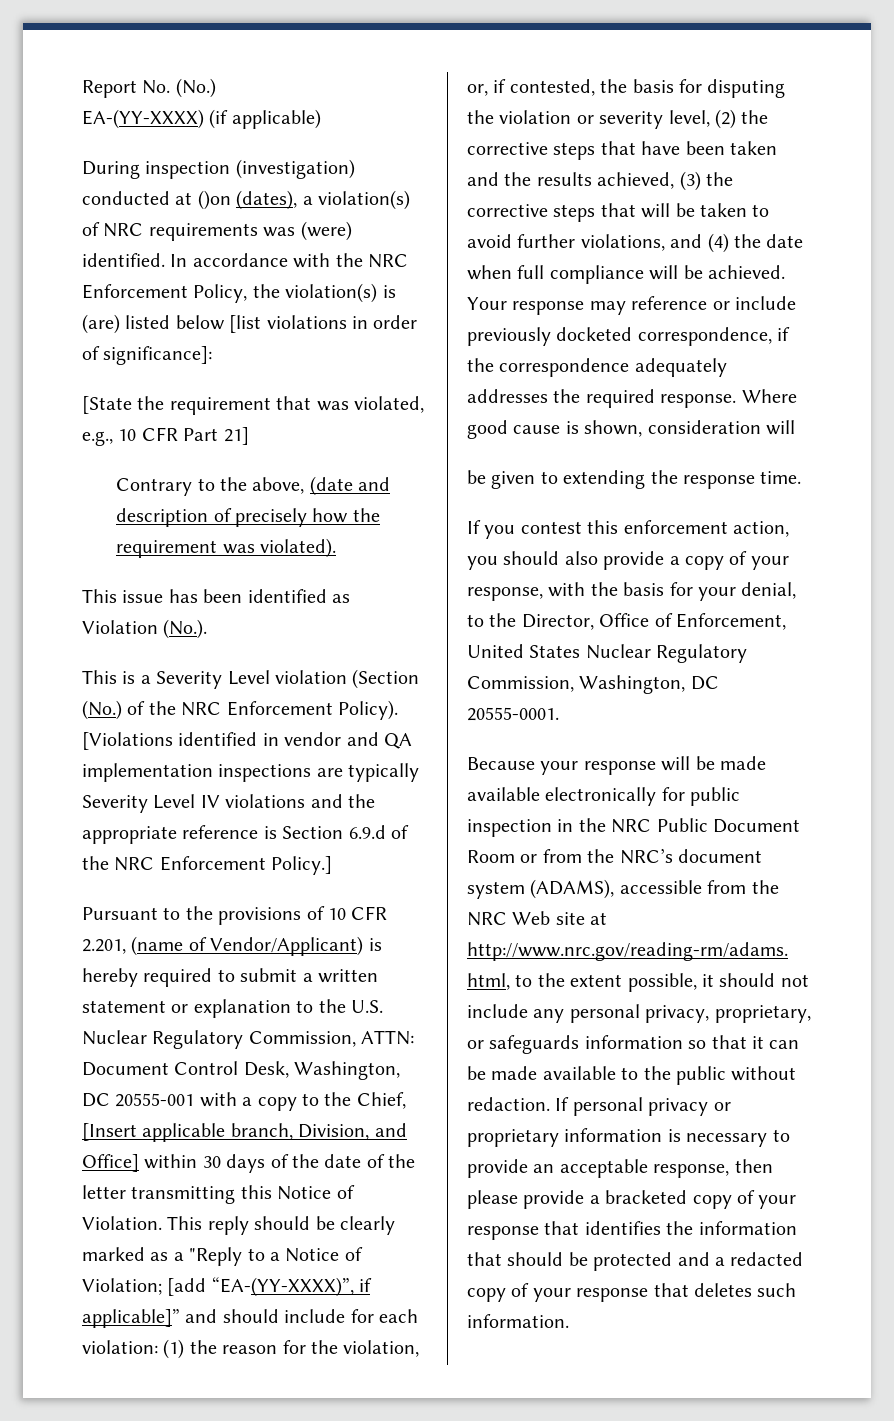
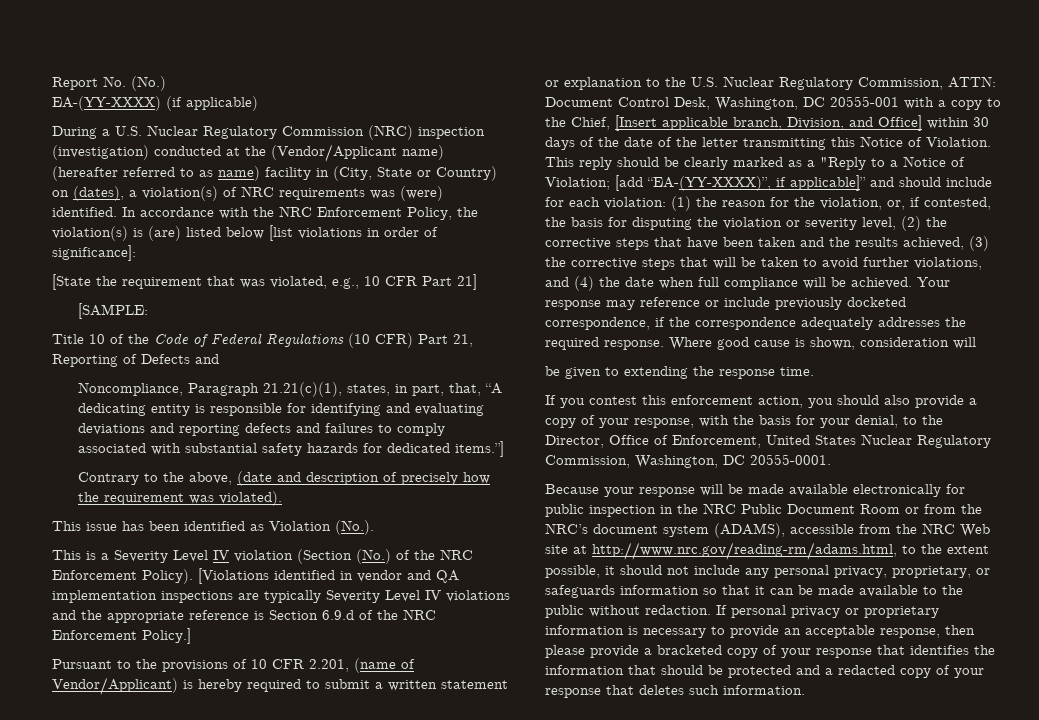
[145,159,355,179] [82,190,231,210] inspection (investigation) conducted at ()on -> [102,125,485,140] [52,144,444,162] [52,166,497,181] [52,190,69,197] a U.S. Nuclear Regulatory Commission (NRC) inspection (investigation) conducted at the (Vendor/Applicant name) (hereafter referred to as name) facility in (City, State or Country) on
(249, 436) none -> [78,303,149,319] [52,333,473,348] [52,354,219,367] [78,382,503,397] [78,403,485,416] [78,423,446,436] [78,441,505,457] // [SAMPLE: // Title 10 of the Code of Federal Regulations (10 CFR) Part 21, Reporting of Defects and // Noncompliance, Paragraph 21.21(c)(1), states, in part, that, “A dedicating entity is responsible for identifying and evaluating deviations and reporting defects and failures to comply associated with substantial safety hazards for dedicated items.”]
(270, 677) none -> [213,550,229,560] IV

